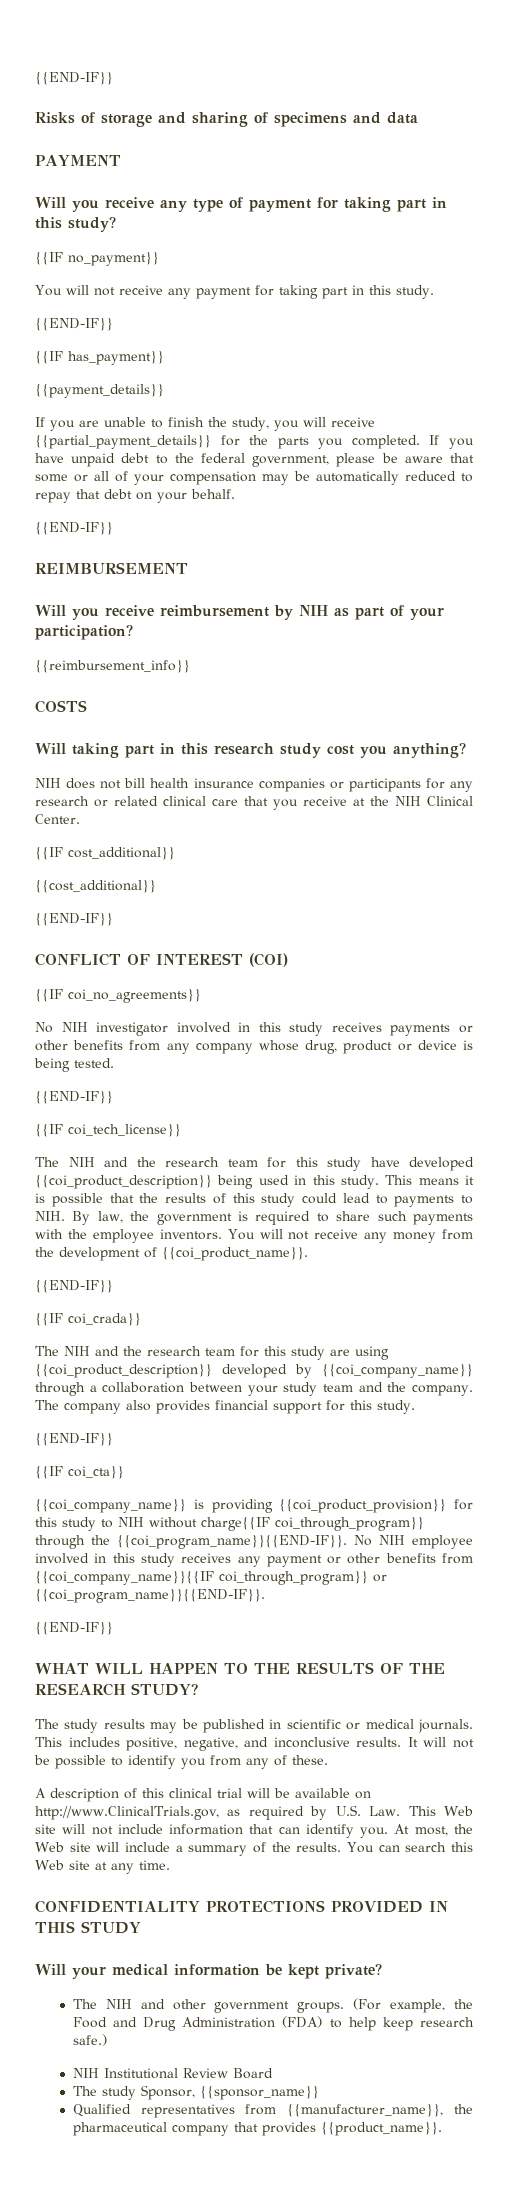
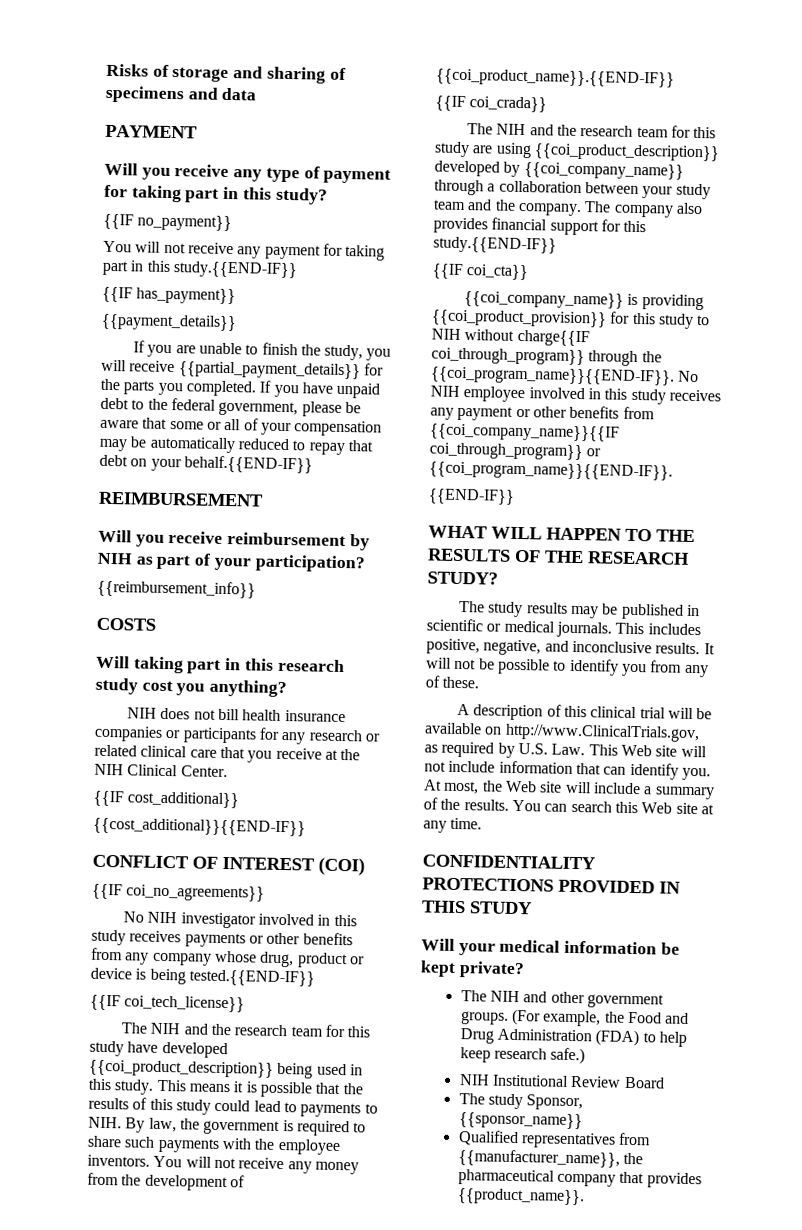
[35,72,113,85] {{END-IF}} // -> (106, 70) none
[395,285,434,299] [35,318,113,331] study. // {{END-IF}} -> [172,261,298,279] study.{{END-IF}}
[191,489,235,499] [35,522,113,535] behalf. // {{END-IF}} -> [183,455,313,474] behalf.{{END-IF}}
[35,880,156,893] [35,913,113,926] {{cost_additional}} // {{END-IF}} -> [93,817,306,837] {{cost_additional}}{{END-IF}}
[74,1058,114,1068] [35,1091,113,1104] tested. // {{END-IF}} -> [188,969,315,987] tested.{{END-IF}}
[162,1247,308,1261] [35,1280,113,1293] {{coi_product_name}}. // {{END-IF}} -> [436,68,675,88] {{coi_product_name}}.{{END-IF}}
[377,1400,415,1414] [35,1433,113,1446] study. // {{END-IF}} -> [433,236,557,254] study.{{END-IF}}

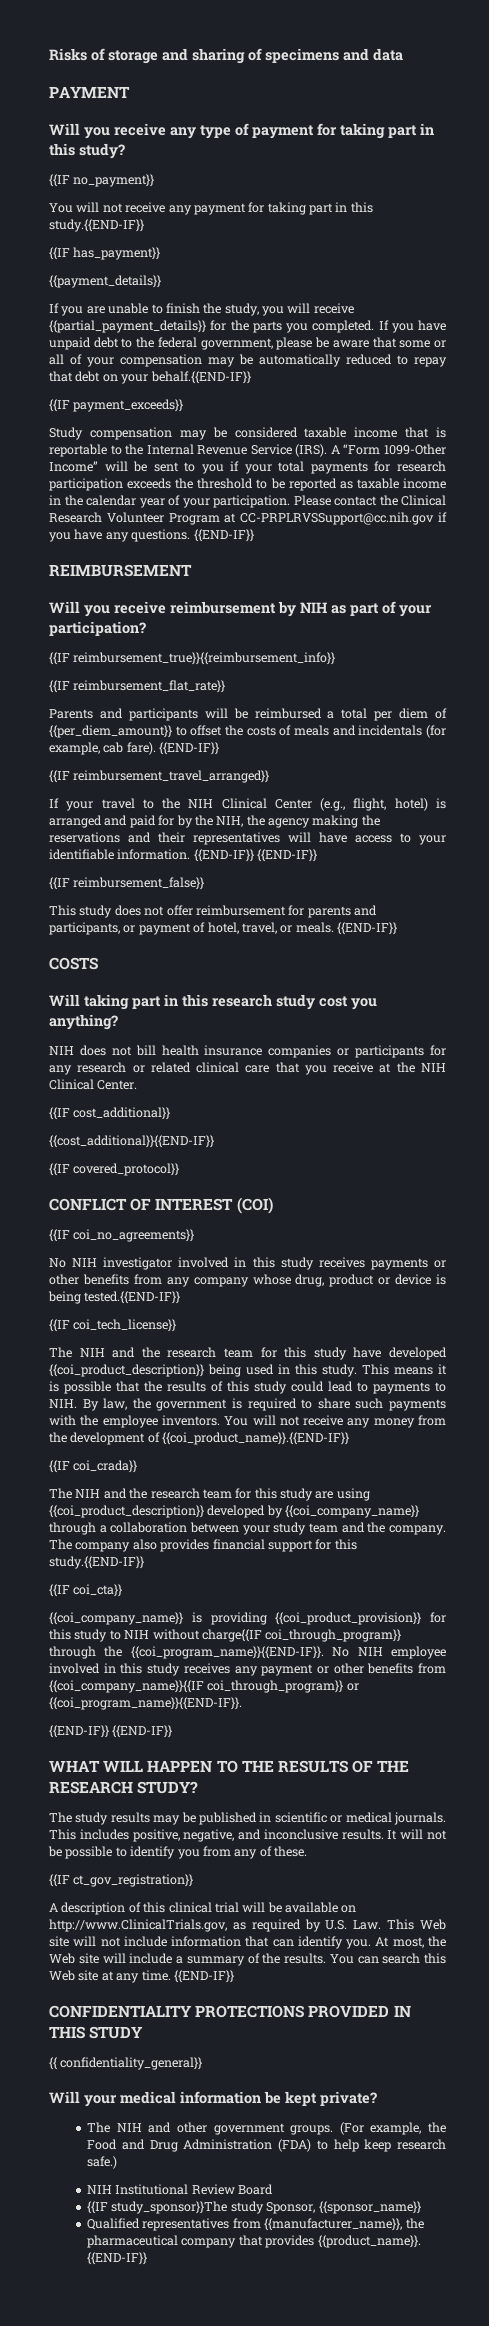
(313, 464) none -> [49,399,184,412] [49,427,446,440] [49,444,446,457] [49,461,446,474] [49,478,446,491] [49,495,446,508] [49,512,448,525] [49,529,254,542] // {{IF payment_exceeds}} // Study compensation may be considered taxable income that is reportable to the Internal Revenue Service (IRS). A “Form 1099-Other Income” will be sent to you if your total payments for research participation exceeds the threshold to be reported as taxable income in the calendar year of your participation. Please contact the Clinical Research Volunteer Program at CC-PRPLRVSSupport@cc.nih.gov if you have any questions. {{END-IF}}
[97,579,256,599] {{reimbursement_info}} -> [49,652,336,665] [49,680,226,693] [49,708,447,721] [49,725,447,738] [49,742,220,755] [49,770,270,783] [49,798,446,811] [49,815,380,828] [49,832,446,845] [49,849,318,862] [49,877,205,890] [49,905,377,918] [49,922,397,935] {{IF reimbursement_true}}{{reimbursement_info}} // {{IF reimbursement_flat_rate}} // Parents and participants will be reimbursed a total per diem of {{per_diem_amount}} to offset the costs of meals and incidentals (for example, cab fare). {{END-IF}} // {{IF reimbursement_travel_arranged}} // If your travel to the NIH Clinical Center (e.g., flight, hotel) is arranged and paid for by the NIH, the agency making the reservations and their representatives will have access to your identifiable information. {{END-IF}} {{END-IF}} // {{IF reimbursement_false}} // This study does not offer reimbursement for parents and participants, or payment of hotel, travel, or meals. {{END-IF}}
(306, 827) none -> [49,1163,180,1176] // {{IF covered_protocol}}
(515, 496) none -> [112,1725,173,1738] {{END-IF}}
(480, 682) none -> [49,1874,194,1887] // {{IF ct_gov_registration}}
(483, 823) none -> [173,1970,234,1983] {{END-IF}}
(533, 908) none -> [49,2057,203,2070] // {{ confidentiality_general}}
[458,1093,485,1105] The -> [87,2201,228,2214] {{IF study_sponsor}}The
(585, 1197) none -> [87,2252,148,2265] {{END-IF}}

